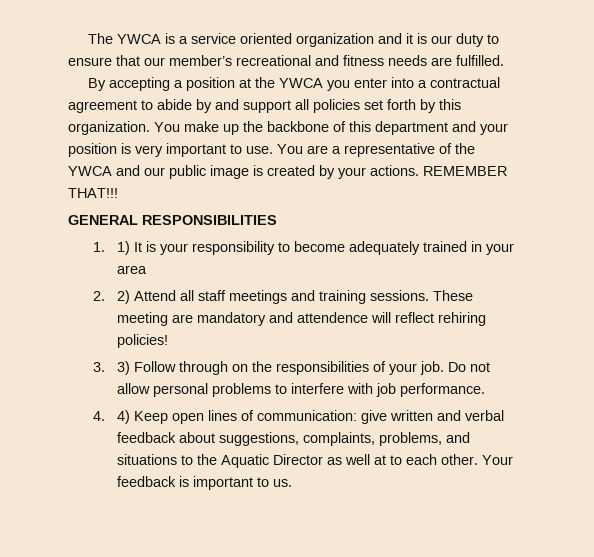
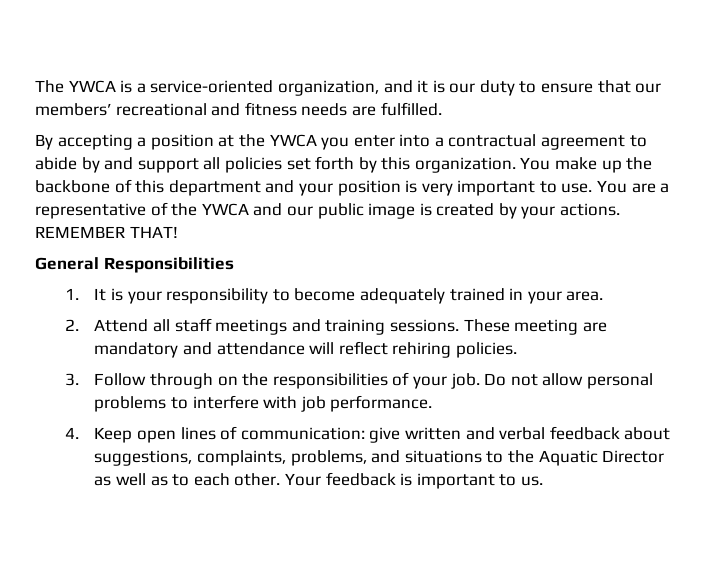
[191,33,375,47] service oriented organization -> [150,80,379,96] service-oriented organization,
[169,55,232,66] member’s -> [35,103,111,116] members’
[68,188,118,198] [68,215,277,225] THAT!!! // GENERAL RESPONSIBILITIES -> [129,226,178,238] [35,257,234,273] THAT! // General Responsibilities
[117,241,131,255] 1) -> (79, 294) none
[117,265,148,274] area -> [566,291,604,301] area.
[117,290,131,304] 2) -> (79, 325) none
[297,312,369,323] attendence -> [216,342,305,355] attendance
[117,334,169,348] policies! -> [455,342,517,358] policies.
[117,361,131,375] 3) -> (79, 379) none
[117,410,131,424] 4) -> (79, 433) none
[374,455,387,465] at -> [150,476,168,486] as

